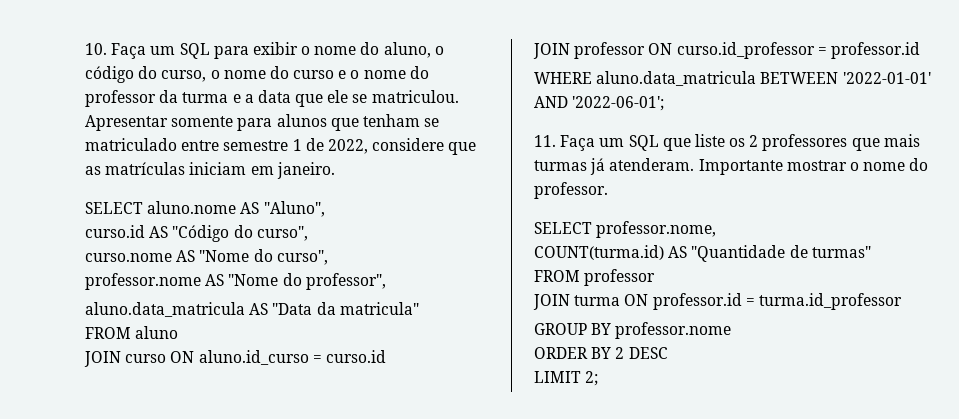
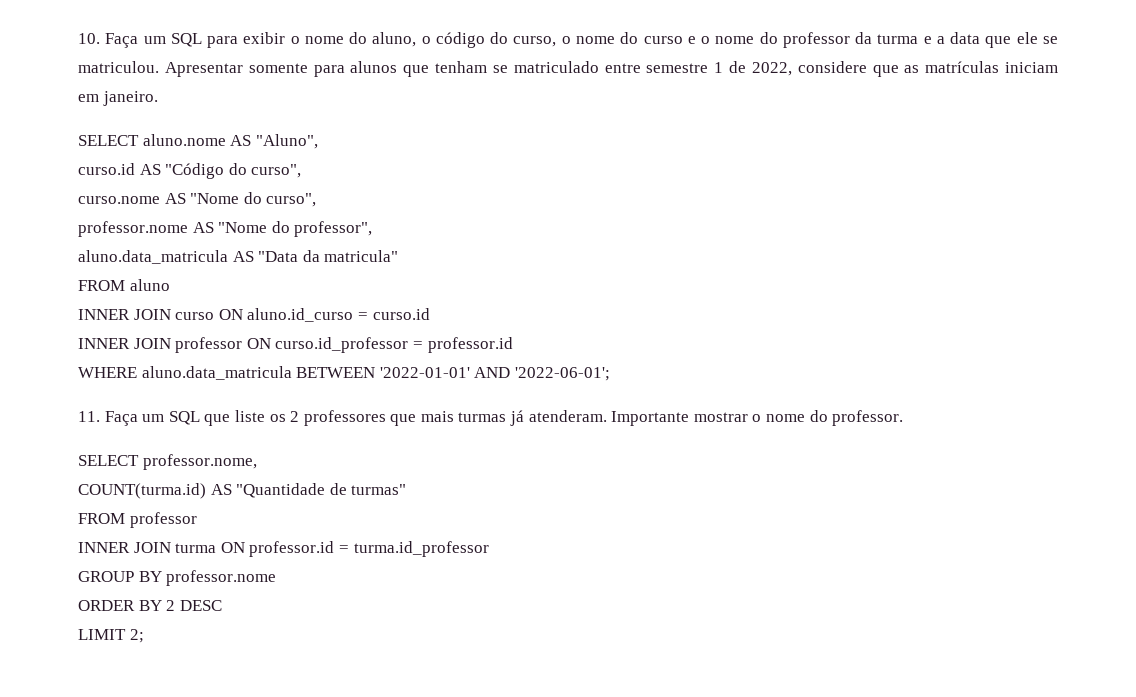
(179, 332) none -> [78,309,130,320] INNER
(386, 356) none -> [78,338,130,349] INNER
(656, 277) none -> [78,542,130,553] INNER

